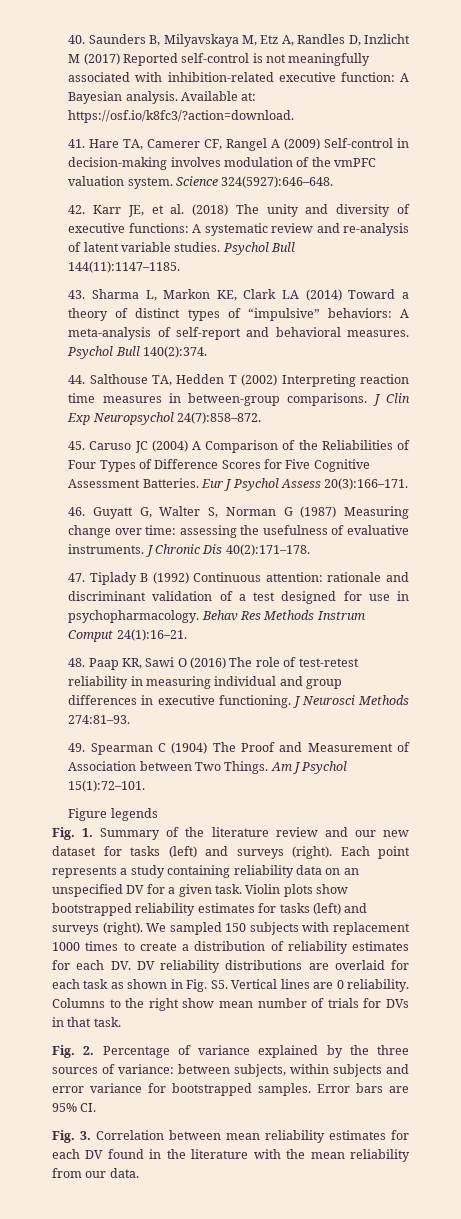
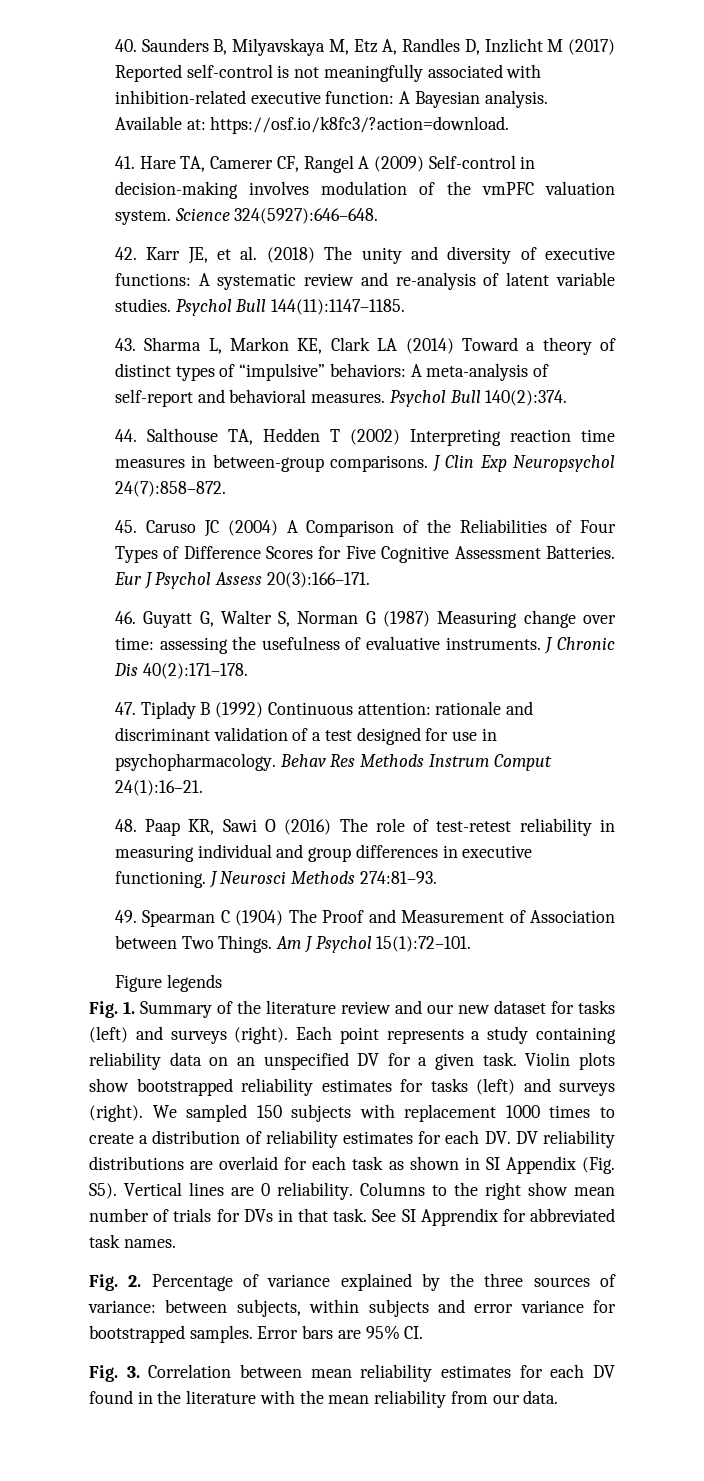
[186,979,228,992] Fig. S5. -> [485,1156,615,1174] [89,1183,117,1199] SI Appendix (Fig. S5).
(121, 1022) none -> [372,1208,615,1226] [89,1234,176,1248] See SI Apprendix for abbreviated task names.

